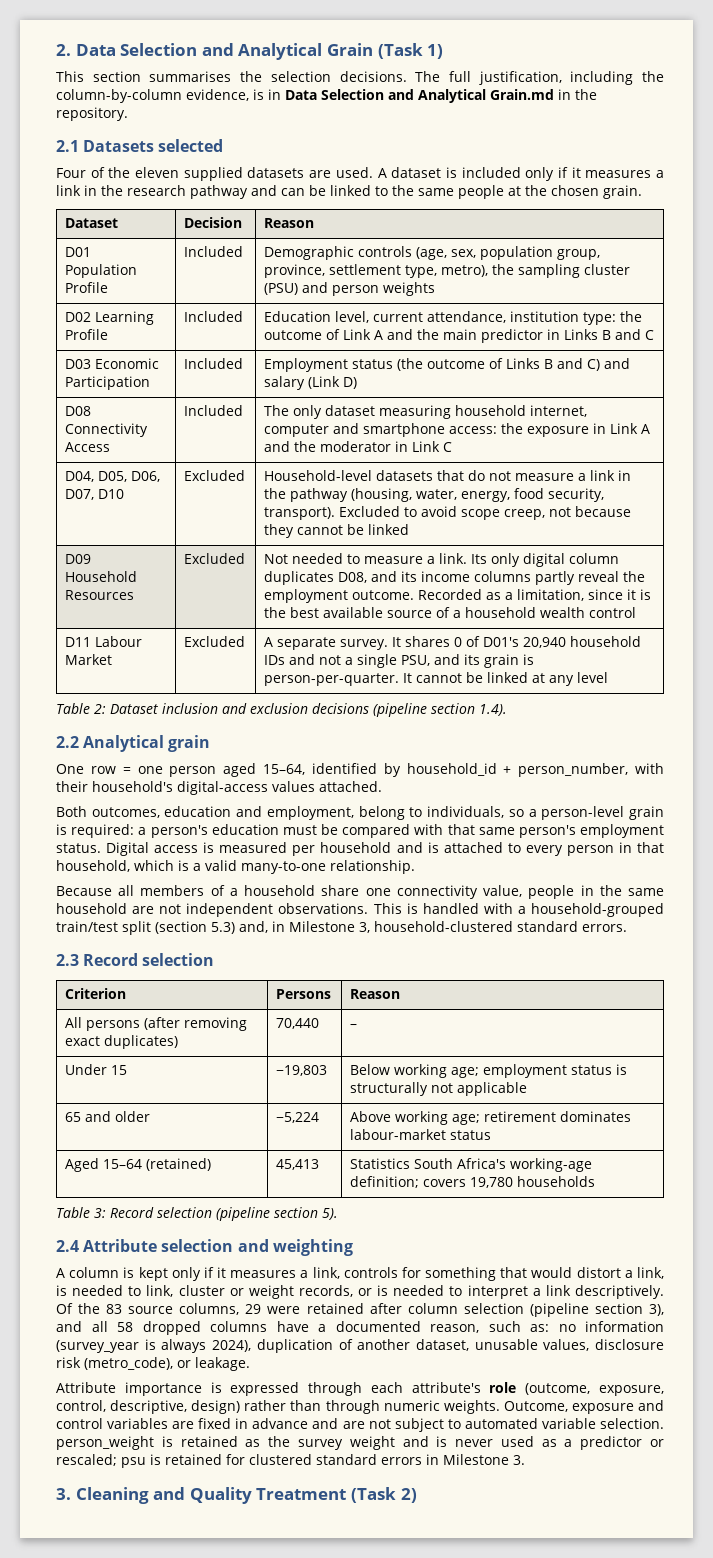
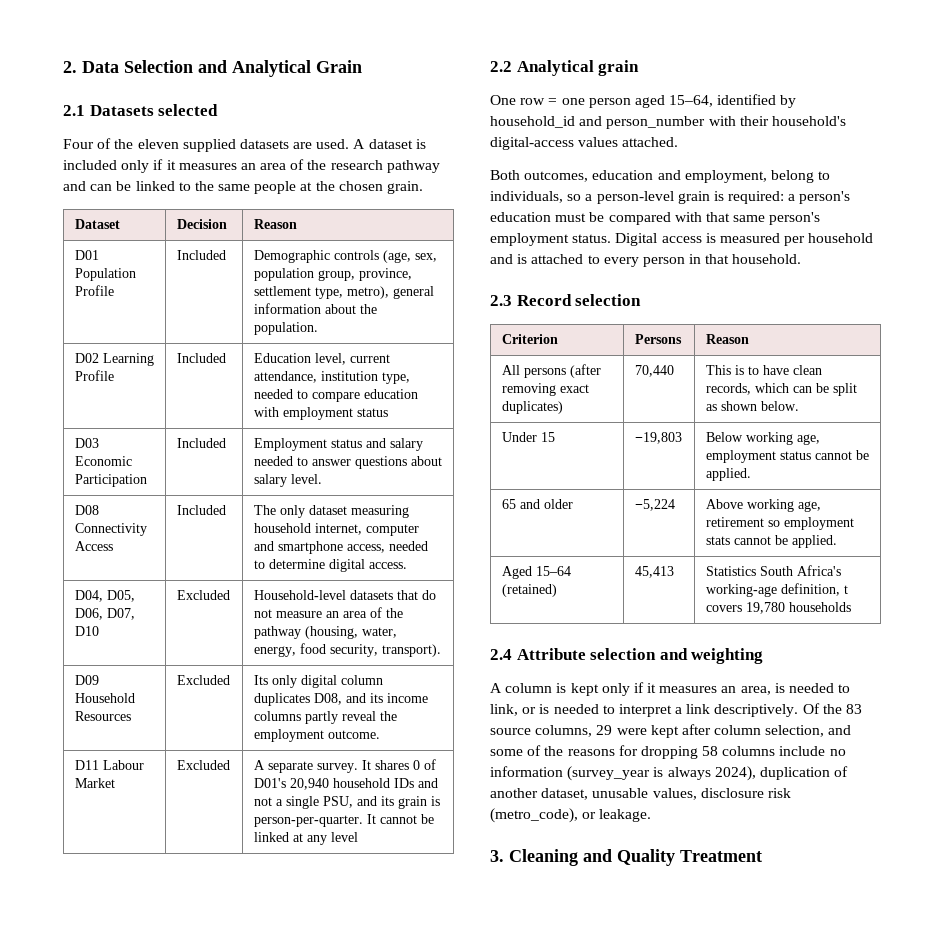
[377,43,444,59] [56,71,664,85] [56,89,597,103] [56,107,128,121] (Task 1) // This section summarises the selection decisions. The full justification, including the column-by-column evidence, is in Data Selection and Analytical Grain.md in the repository. -> (362, 66) none
[656,170,664,178] [56,185,97,196] a link in -> [240,159,305,170] an area of
[492,264,631,278] [264,282,436,296] the sampling cluster (PSU) and person weights -> [392,286,434,299] [253,303,377,314] [253,322,318,335] general information about the population.
[583,311,643,325] [264,329,655,343] type: the outcome of Link A and the main predictor in Links B and C -> [381,372,410,384] [253,389,418,402] [253,407,388,420] type, needed to compare education with employment status
[397,358,631,371] [264,376,358,390] (the outcome of Links B and C) and salary (Link D) -> [365,438,423,451] [253,456,442,469] [253,474,322,487] and salary needed to answer questions about salary level.
[449,423,651,437] [264,441,453,452] access: the exposure in Link A and the moderator in Link C -> [346,541,428,553] [253,559,407,572] access, needed to determine digital access.
[578,470,632,481] a link in -> [325,607,382,618] an area of
[339,506,632,520] [264,524,410,538] [65,554,92,564] [65,571,138,582] [65,590,135,600] [184,553,246,564] [264,553,468,564] Excluded to avoid scope creep, not because they cannot be linked // D09 Household Resources | Excluded | Not needed to measure a link. -> [74,675,99,685] [74,693,135,703] [74,711,131,721] [176,675,230,685] // D09 Household Resources | Excluded |
[418,589,652,601] [264,607,637,618] Recorded as a limitation, since it is the best available source of a household wealth control -> (380, 734) none
[56,703,507,717] // Table 2: Dataset inclusion and exclusion decisions (pipeline section 1.4). -> (358, 837) none
[503,763,629,777] + person_number, -> [579,116,706,129] and person_number
[56,860,415,874] [56,885,665,899] [56,903,665,917] [56,921,627,935] household, which is a valid many-to-one relationship. // Because all members of a household share one connectivity value, people in the same household are not independent observations. This is handled with a household-grouped train/test split (section 5.3) and, in Milestone 3, household-clustered standard errors. -> [732,254,802,264] household.
[350,1024,358,1028] – -> [705,365,822,375] [705,383,857,396] [705,401,799,411] This is to have clean records, which can be split as shown below.
[451,1064,628,1078] [350,1082,528,1096] age; employment status is structurally not applicable -> [796,434,820,445] [705,450,869,463] [705,468,751,481] age, employment status cannot be applied.
[452,1111,632,1125] [350,1129,492,1140] age; retirement dominates labour-market status -> [797,501,821,512] [705,517,854,530] [705,535,837,548] age, retirement so employment stats cannot be applied.
[350,1176,420,1188] definition; -> [780,583,848,596] definition, t
[56,1207,338,1221] // Table 3: Record selection (pipeline section 5). -> (851, 607) none
[300,1267,664,1281] [56,1285,353,1299] a link, controls for something that would distort a link, is needed to link, cluster or weight records, -> [721,683,851,695] [490,704,518,716] an area, is needed to link,
[306,1303,364,1314] retained -> [650,725,679,738] kept
[463,1303,665,1317] [56,1321,549,1335] selection (pipeline section 3), and all 58 dropped columns have a documented reason, such as: -> [765,725,852,737] [490,745,826,759] selection, and some of the reasons for dropping 58 columns include
[56,1382,664,1396] [56,1400,665,1414] [56,1418,665,1432] [56,1436,664,1450] [56,1454,525,1468] // Attribute importance is expressed through each attribute's role (outcome, exposure, control, descriptive, design) rather than through numeric weights. Outcome, exposure and control variables are fixed in advance and are not subject to automated variable selection. person_weight is retained as the survey weight and is never used as a predictor or rescaled; psu is retained for clustered standard errors in Milestone 3. -> (652, 815) none
[350,1487,417,1503] (Task 2) -> (762, 856) none

